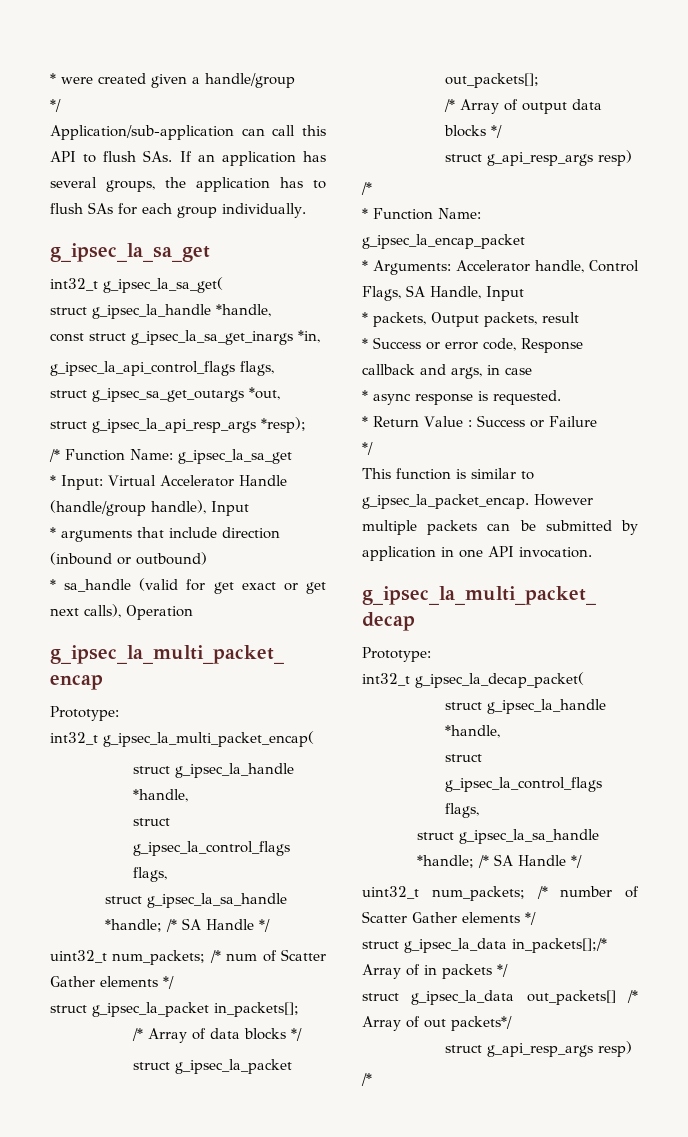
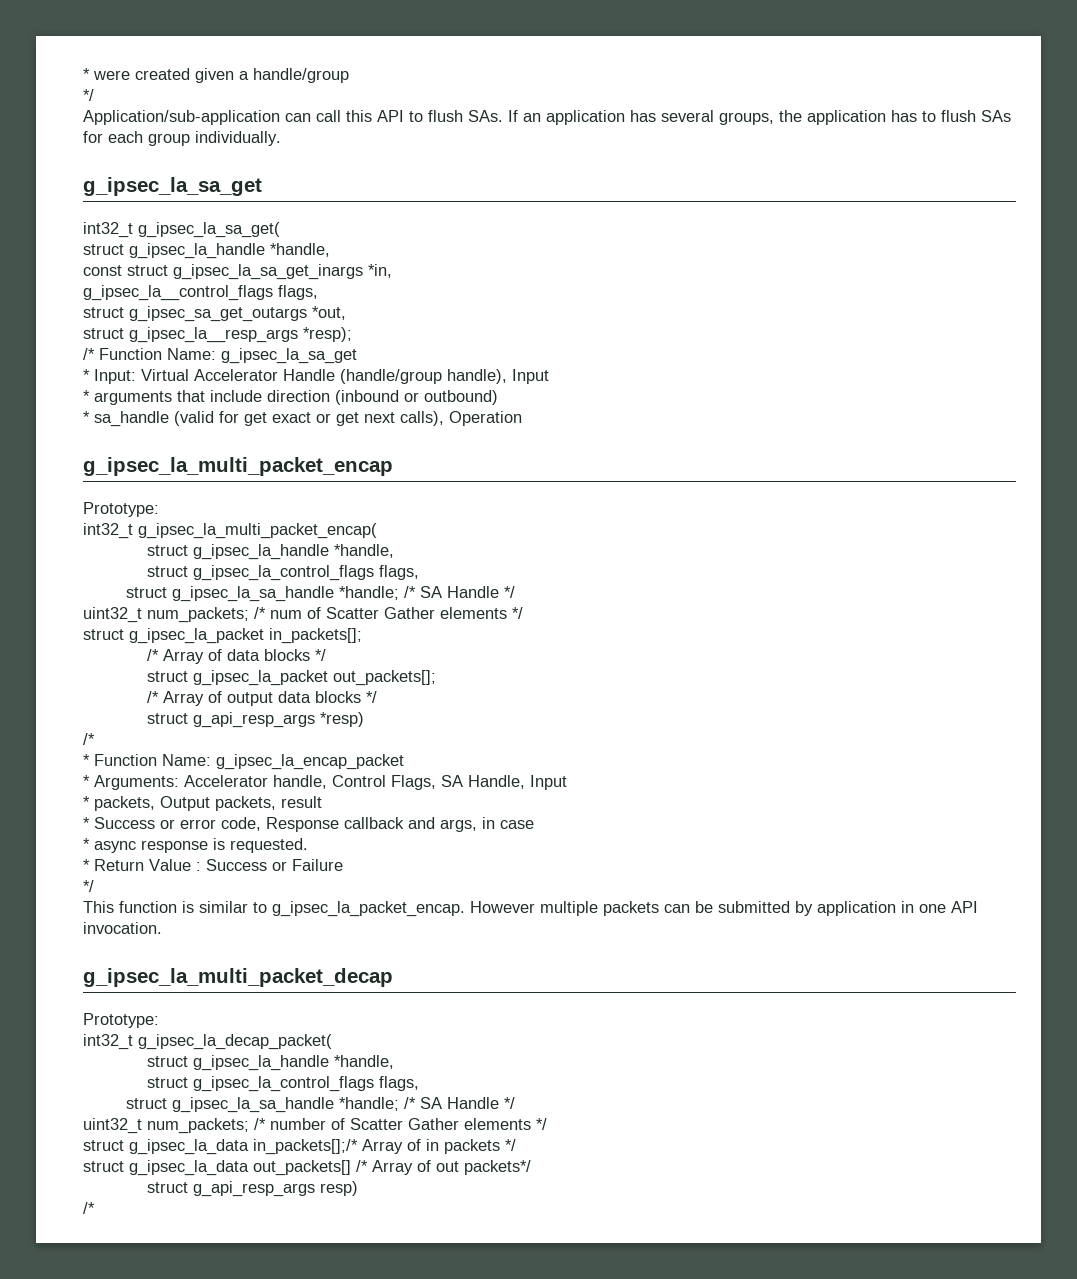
[50,361,235,376] g_ipsec_la_api_control_flags -> [83,285,273,301] g_ipsec_la__control_flags
[92,418,256,433] g_ipsec_la_api_resp_args -> [129,327,298,343] g_ipsec_la__resp_args
[597,150,632,166] resp) -> [320,712,365,727] *resp)

